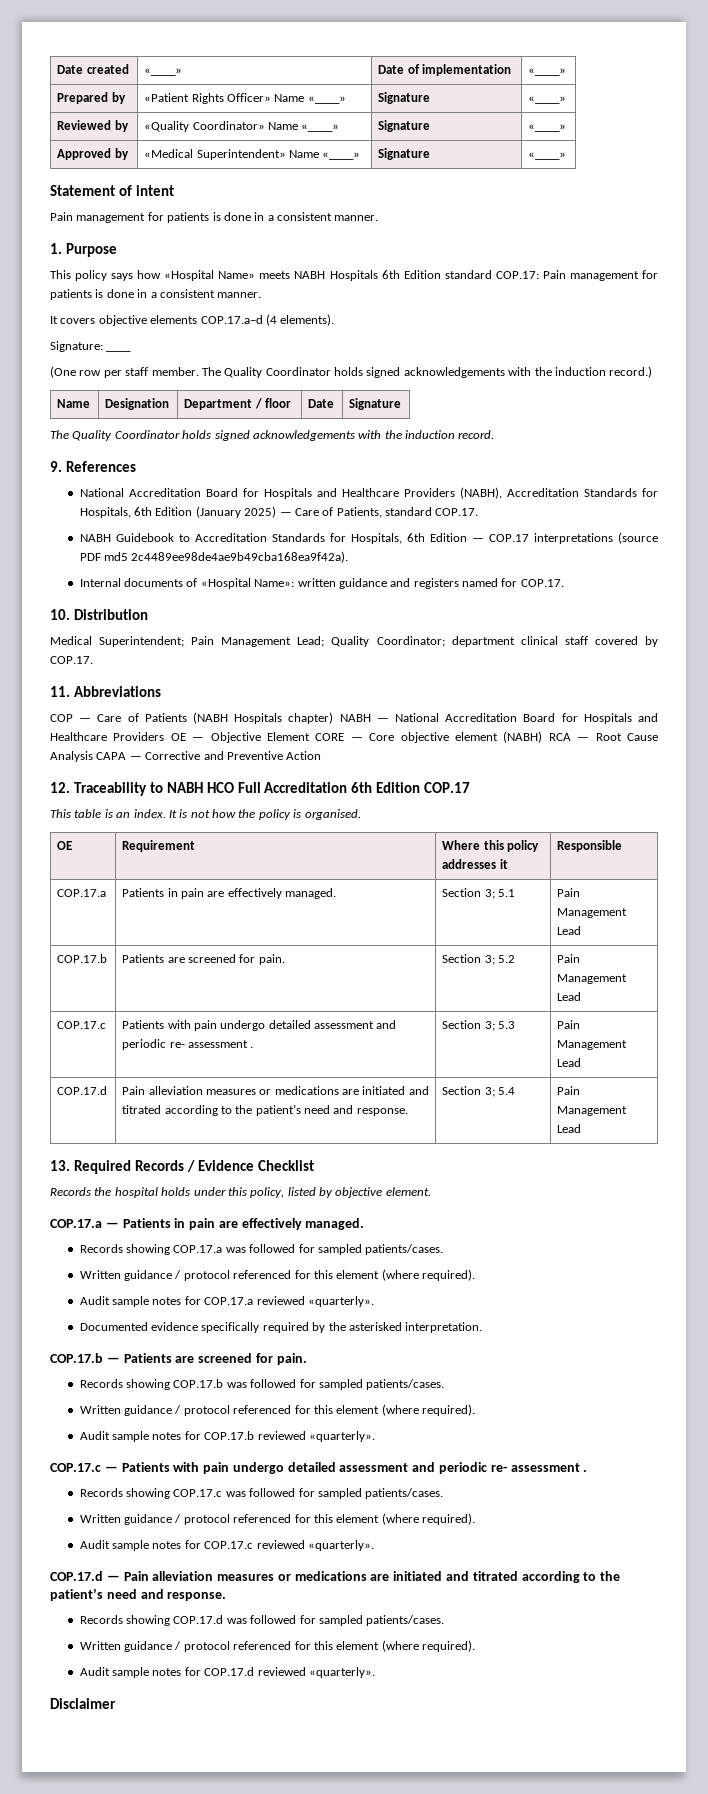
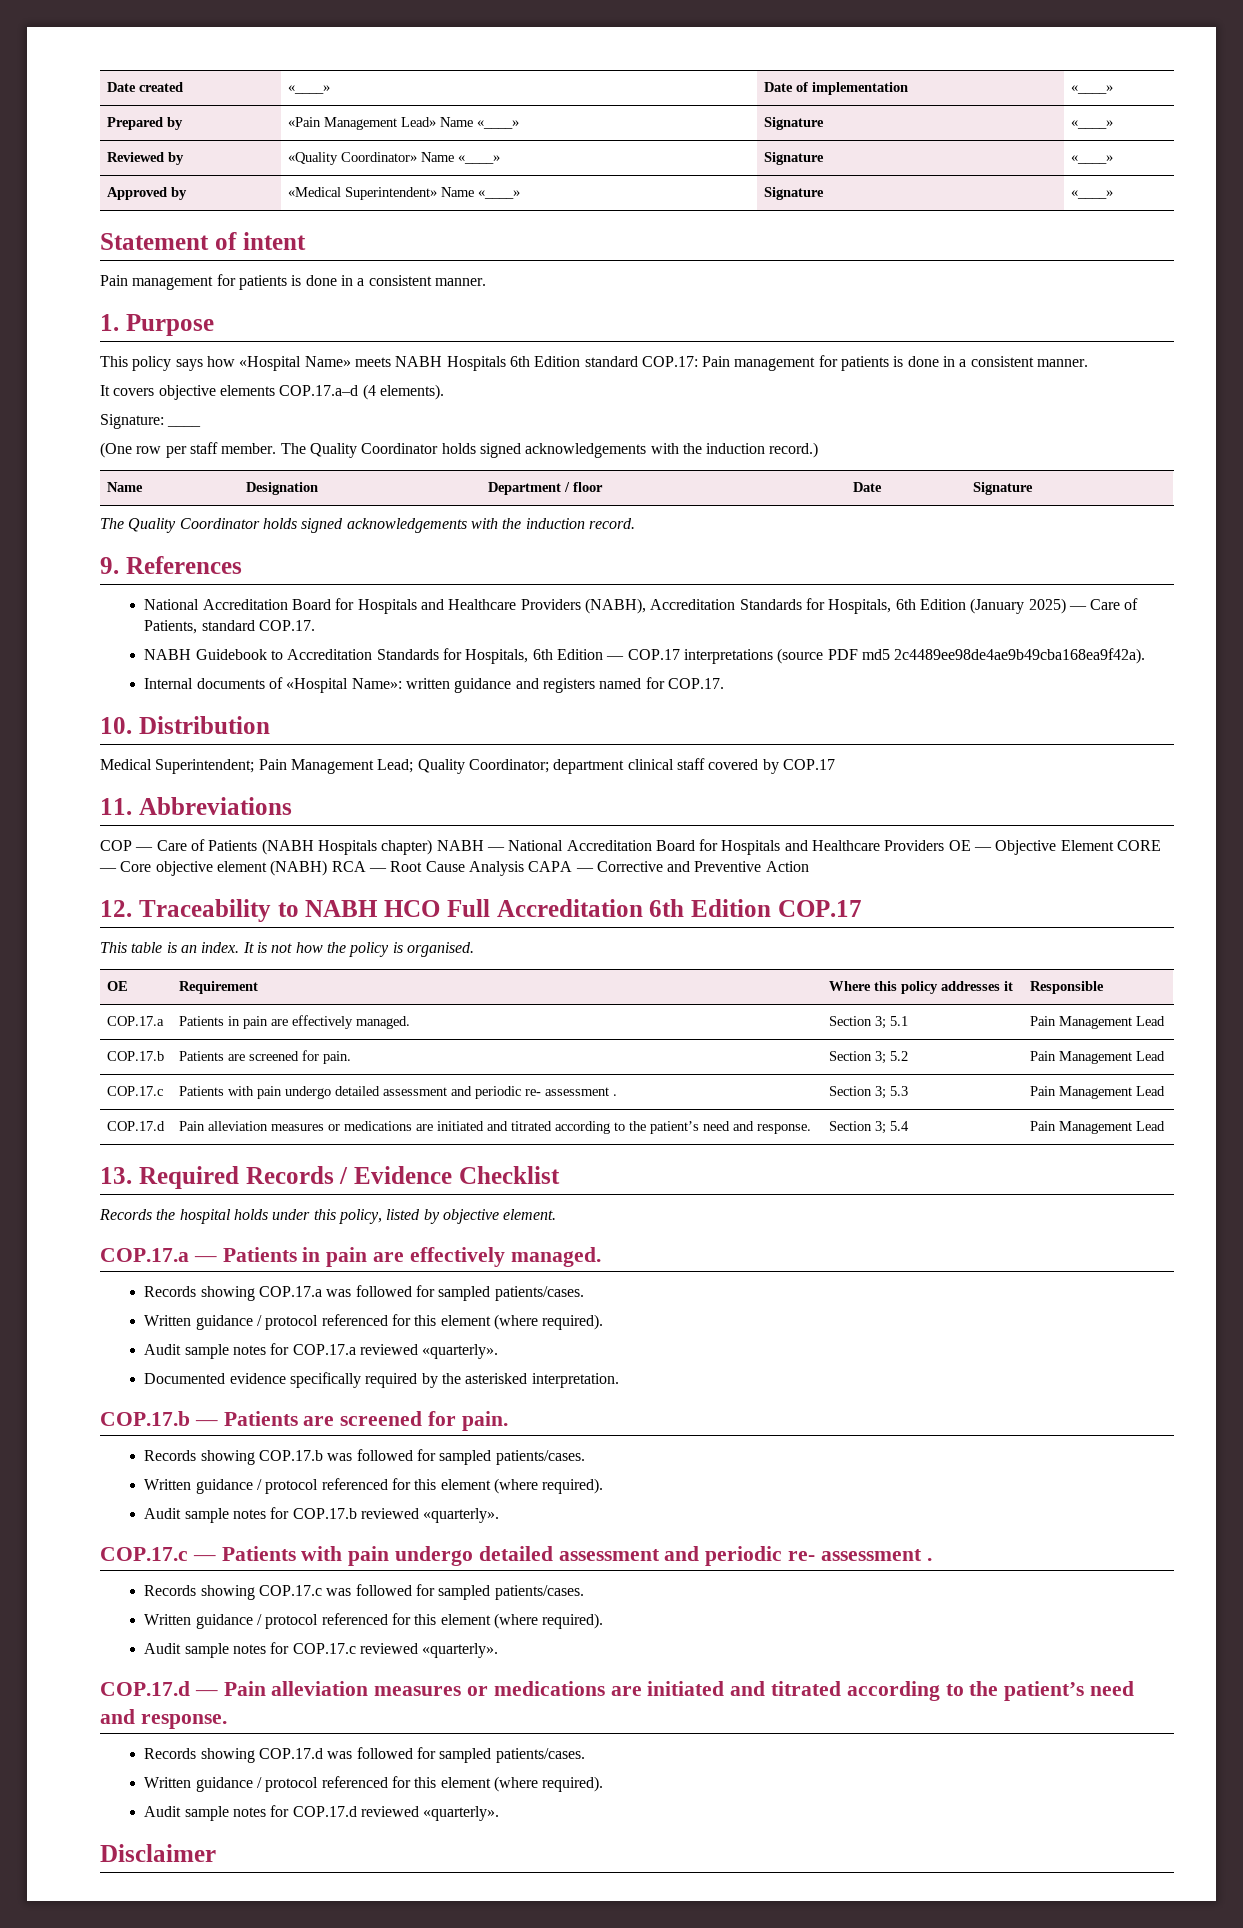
[144,93,271,104] «Patient Rights Officer» -> [288,117,437,130] «Pain Management Lead»
[50,656,93,664] COP.17. -> [782,759,835,770] COP.17

